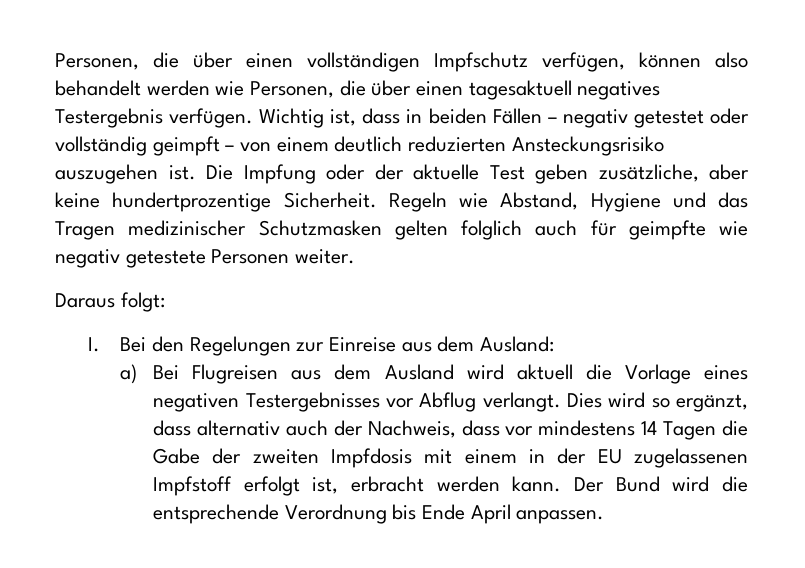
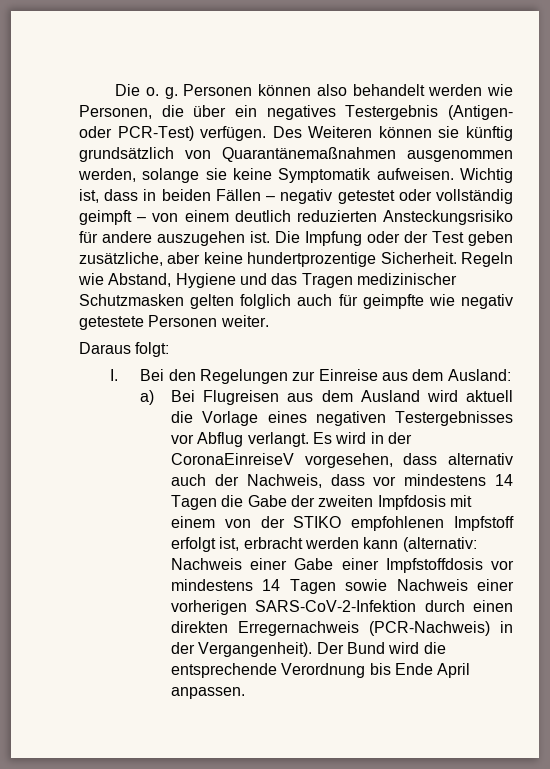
[55,52,625,72] Personen, die über einen vollständigen Impfschutz verfügen, -> [115,84,253,99] Die o. g. Personen
[416,80,661,100] [55,108,254,128] einen tagesaktuell negatives Testergebnis verfügen. -> [235,105,514,120] [79,126,513,141] [79,147,513,162] [78,168,454,183] ein negatives Testergebnis (Antigen- oder PCR-Test) verfügen. Des Weiteren können sie künftig grundsätzlich von Quarantänemaßnahmen ausgenommen werden, solange sie keine Symptomatik aufweisen.
(664, 146) none -> [79,231,152,243] für andere
[413,164,479,180] aktuelle -> (428, 237) none
[566,392,748,412] Dies wird so ergänzt, -> [313,432,412,444] [171,453,393,468] Es wird in der CoronaEinreiseV vorgesehen,
[529,448,749,468] in der EU zugelassenen -> [224,516,445,531] von der STIKO empfohlenen
[512,476,562,492] kann. -> [363,537,477,552] [171,558,514,573] [171,579,514,594] [171,600,513,615] [171,621,513,636] [171,642,313,657] kann (alternativ: Nachweis einer Gabe einer Impfstoffdosis vor mindestens 14 Tagen sowie Nachweis einer vorherigen SARS-CoV-2-Infektion durch einen direkten Erregernachweis (PCR-Nachweis) in der Vergangenheit).

